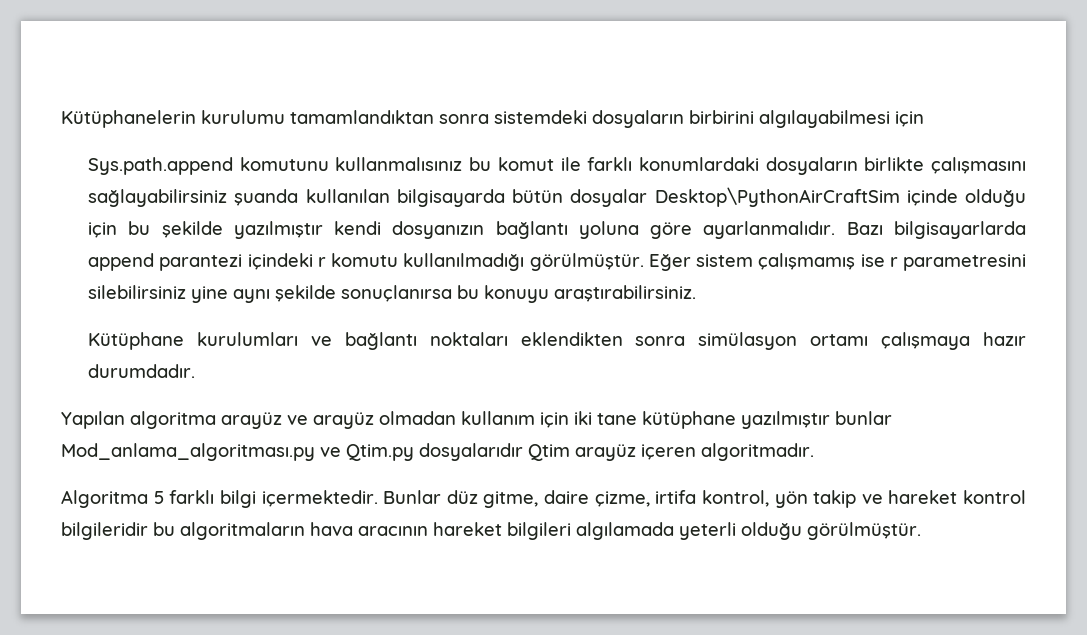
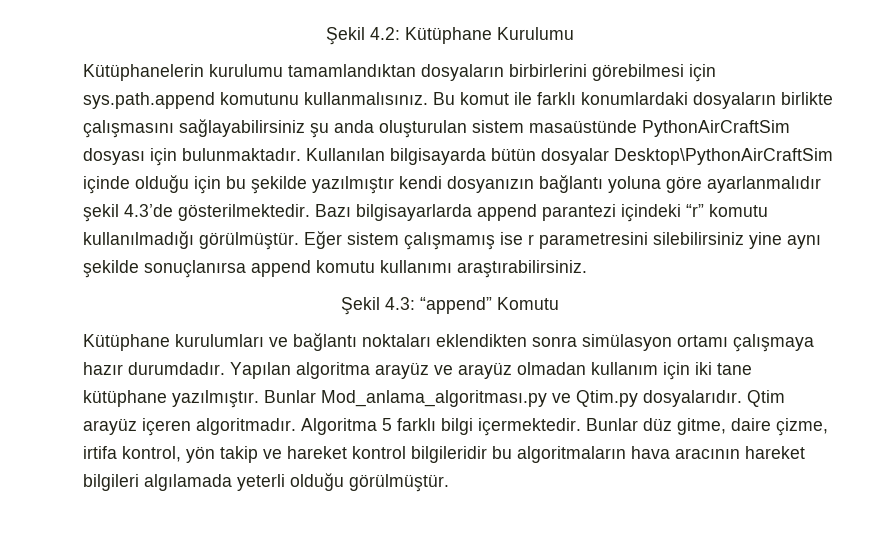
[61,110,924,128] [88,157,492,175] Kütüphanelerin kurulumu tamamlandıktan sonra sistemdeki dosyaların birbirini algılayabilmesi için // Sys.path.append komutunu kullanmalısınız bu -> [325,27,574,45] [83,64,717,82] [83,92,456,109] Şekil 4.2: Kütüphane Kurulumu // Kütüphanelerin kurulumu tamamlandıktan dosyaların birbirlerini görebilmesi için sys.path.append komutunu kullanmalısınız. Bu
[234,189,390,206] şuanda kullanılan -> [310,120,791,138] [83,148,386,166] şu anda oluşturulan sistem masaüstünde PythonAirCraftSim dosyası için bulunmaktadır. Kullanılan
[703,221,836,239] ayarlanmalıdır. -> [707,176,822,193] [83,204,311,222] ayarlanmalıdır şekil 4.3’de gösterilmektedir.
[317,257,326,267] r -> [686,204,705,217] “r”
[457,285,697,303] bu konuyu araştırabilirsiniz. -> [251,260,588,278] [340,297,559,315] append komutu kullanımı araştırabilirsiniz. // Şekil 4.3: “append” Komutu
(196, 371) // -> (226, 368) none
[741,411,892,429] yazılmıştır bunlar -> [172,390,317,408] yazılmıştır. Bunlar
[419,443,523,461] dosyalarıdır -> [643,390,743,407] dosyalarıdır.
(814, 452) // -> (297, 426) none

